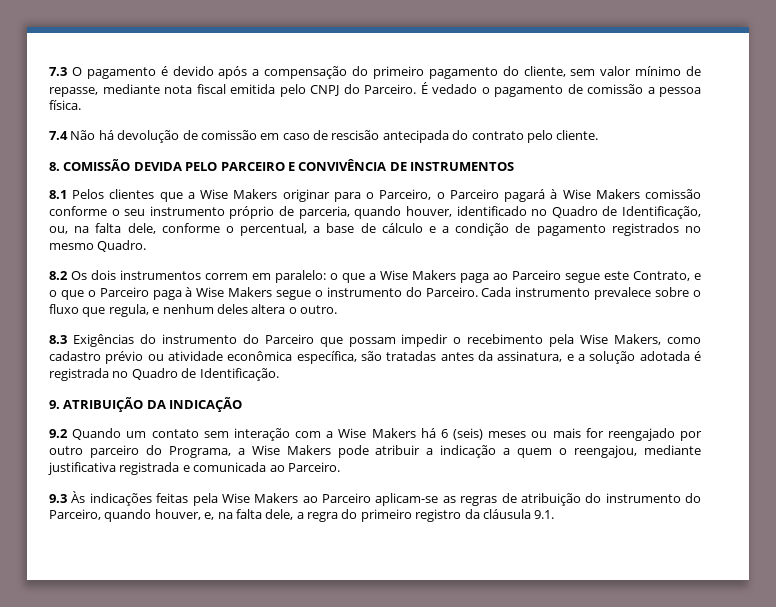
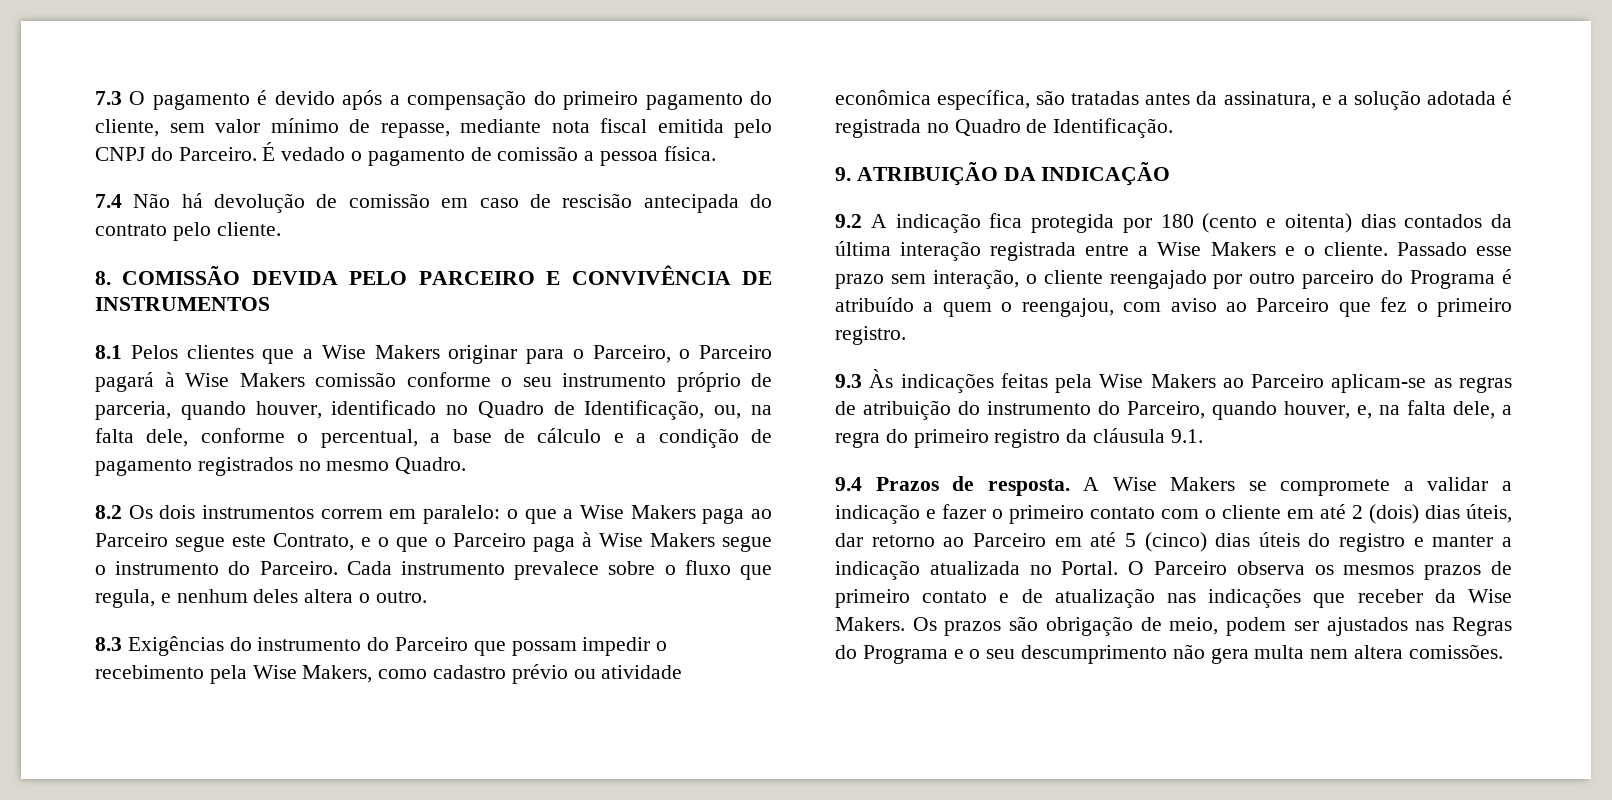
[72,428,604,441] Quando um contato sem interação com a Wise Makers há 6 (seis) meses ou mais for -> [870,213,1512,233] [835,241,1512,261] [835,269,1103,289] A indicação fica protegida por 180 (cento e oitenta) dias contados da última interação registrada entre a Wise Makers e o cliente. Passado esse prazo sem interação, o cliente
[168,445,701,458] [48,462,340,475] Programa, a Wise Makers pode atribuir a indicação a quem o reengajou, mediante justificativa registrada e comunicada ao Parceiro. -> [1410,269,1512,289] [835,297,1512,317] [835,326,906,345] Programa é atribuído a quem o reengajou, com aviso ao Parceiro que fez o primeiro registro.
(555, 514) none -> [835,476,1512,496] [835,504,1512,524] [835,532,1512,552] [835,560,1512,580] [835,588,1512,608] [835,616,1512,636] [835,644,1503,664] // 9.4 Prazos de resposta. A Wise Makers se compromete a validar a indicação e fazer o primeiro contato com o cliente em até 2 (dois) dias úteis, dar retorno ao Parceiro em até 5 (cinco) dias úteis do registro e manter a indicação atualizada no Portal. O Parceiro observa os mesmos prazos de primeiro contato e de atualização nas indicações que receber da Wise Makers. Os prazos são obrigação de meio, podem ser ajustados nas Regras do Programa e o seu descumprimento não gera multa nem altera comissões.

